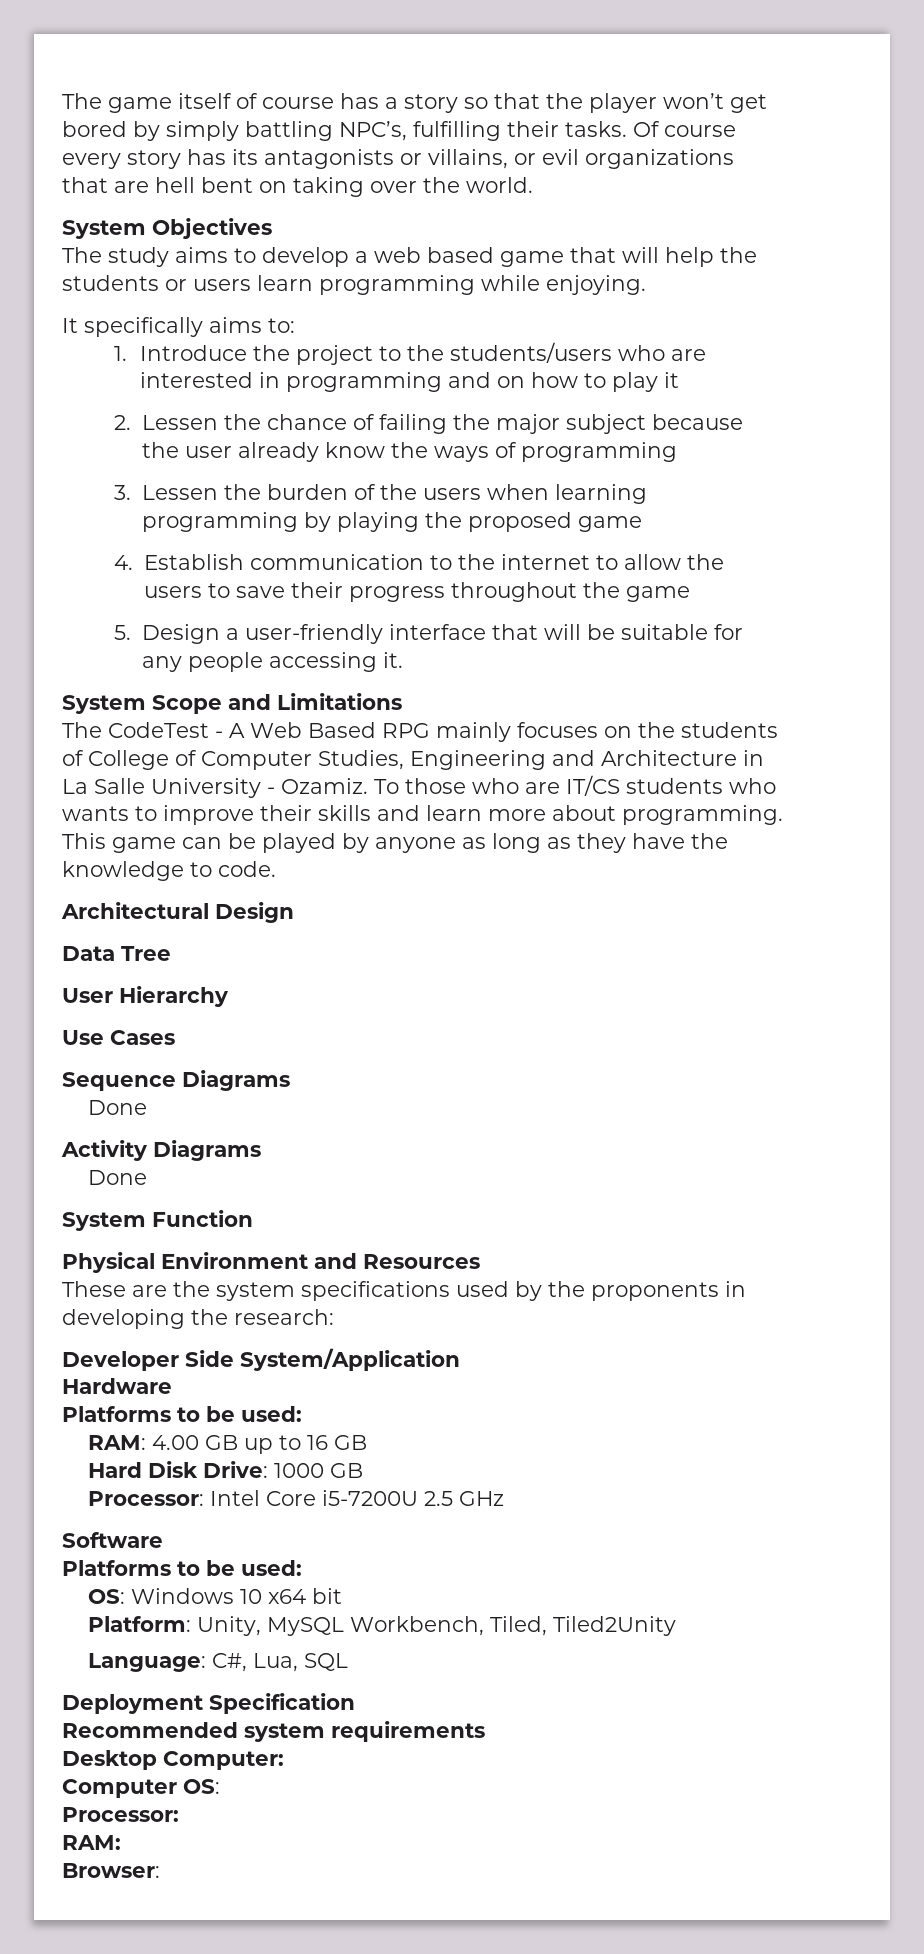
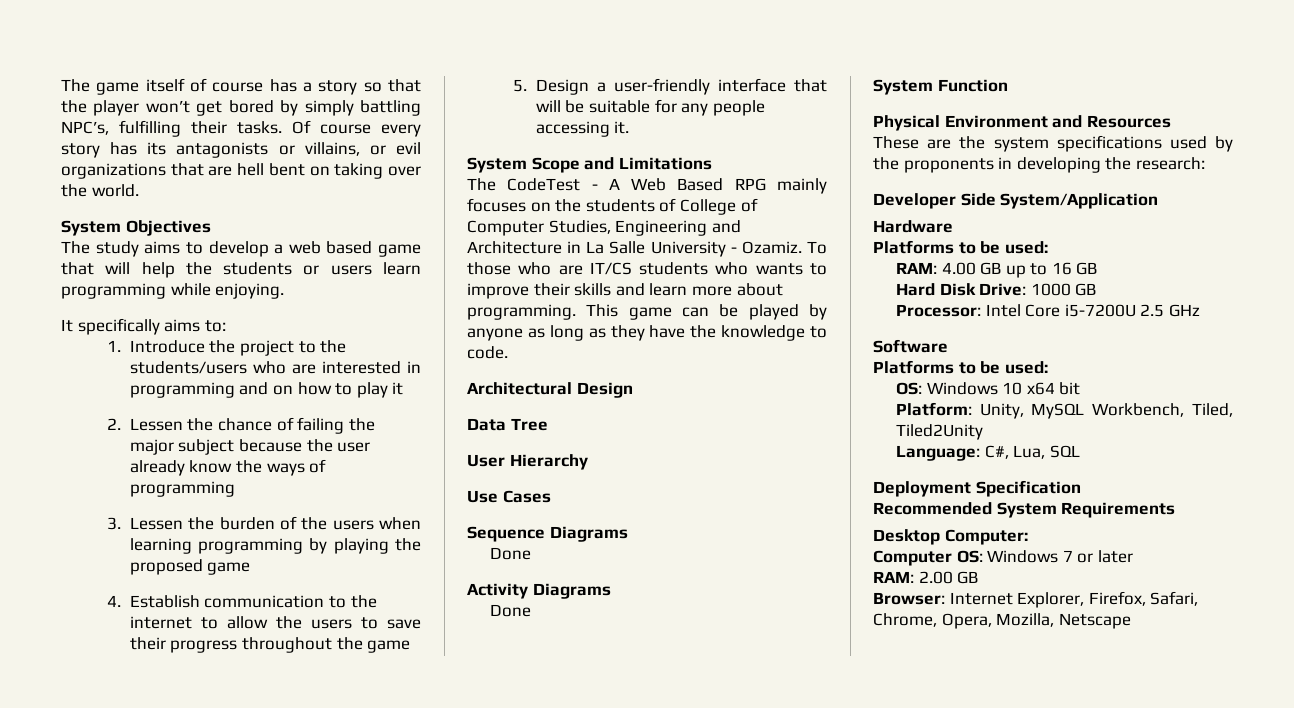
[244,1721,485,1742] system requirements -> [996,502,1176,518] System Requirements
[62,1807,179,1822] [62,1835,121,1850] // Processor: // RAM: -> [987,550,1133,563] [873,571,979,584] Windows 7 or later // RAM: 2.00 GB
(160, 1870) none -> [949,591,1199,608] [873,613,1131,629] Internet Explorer, Firefox, Safari, Chrome, Opera, Mozilla, Netscape

